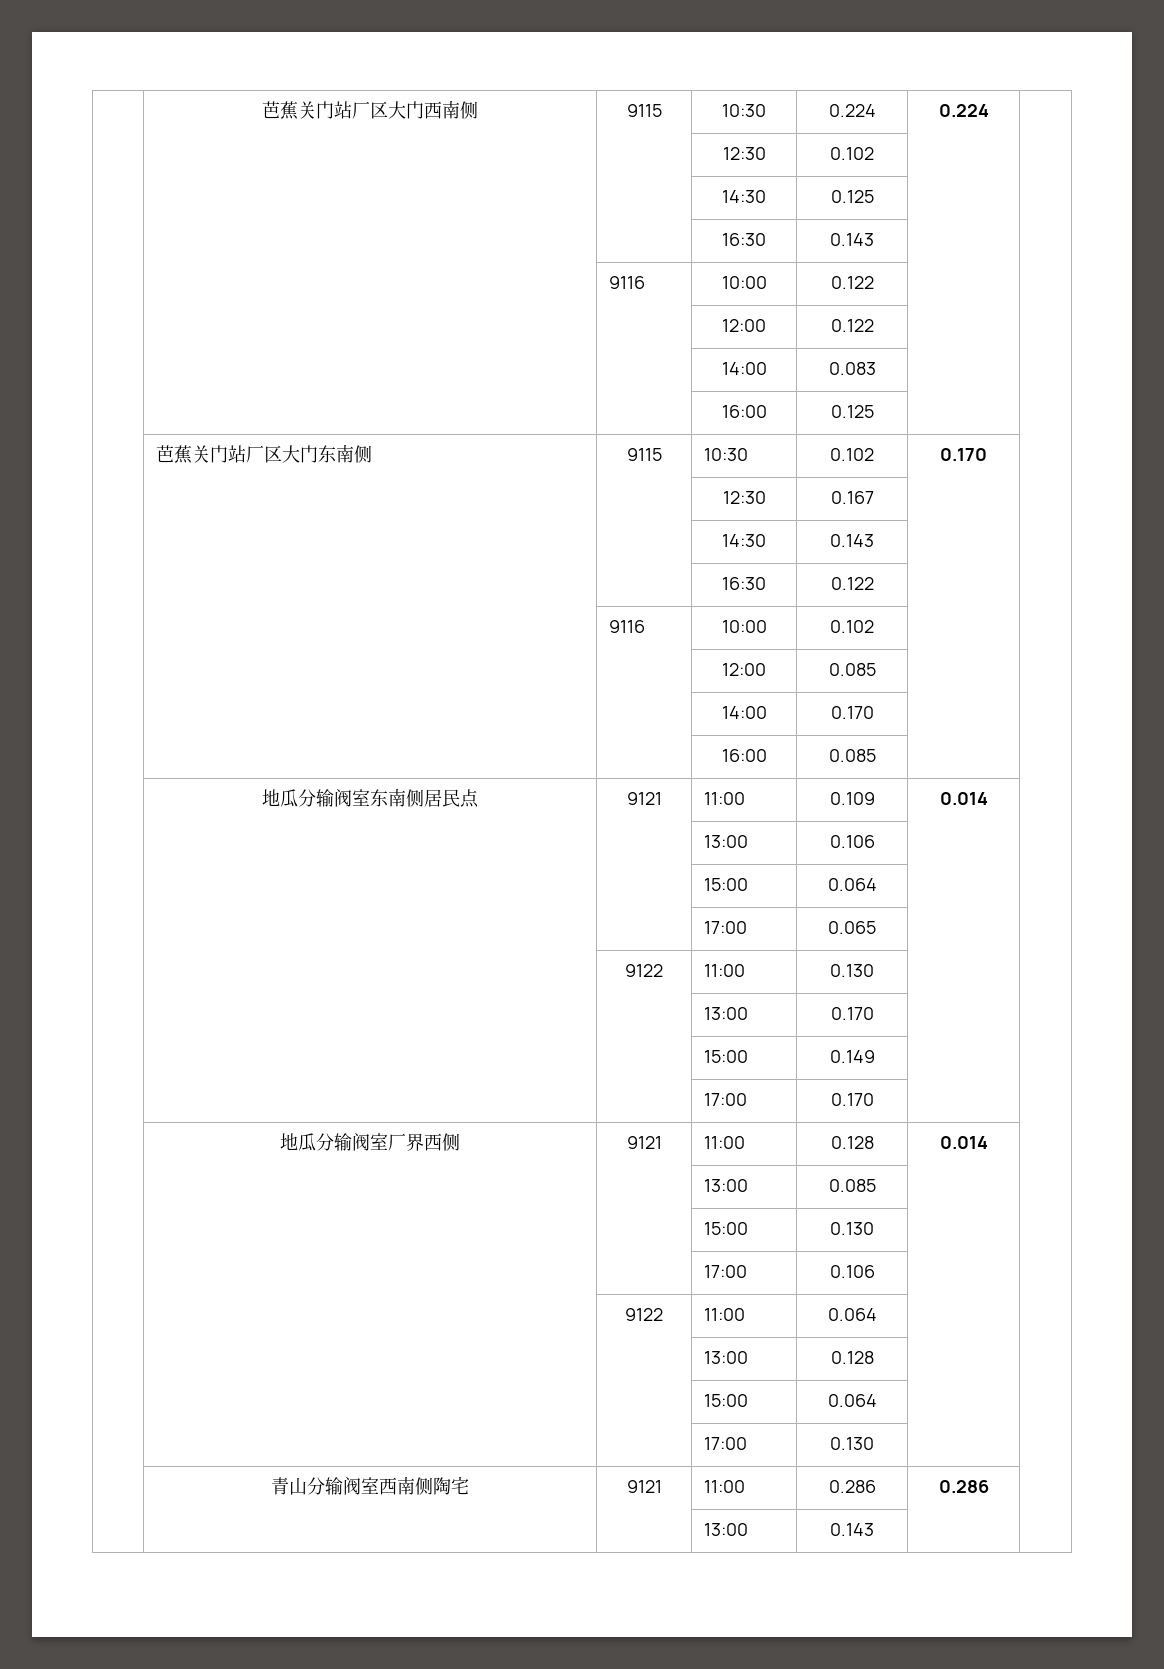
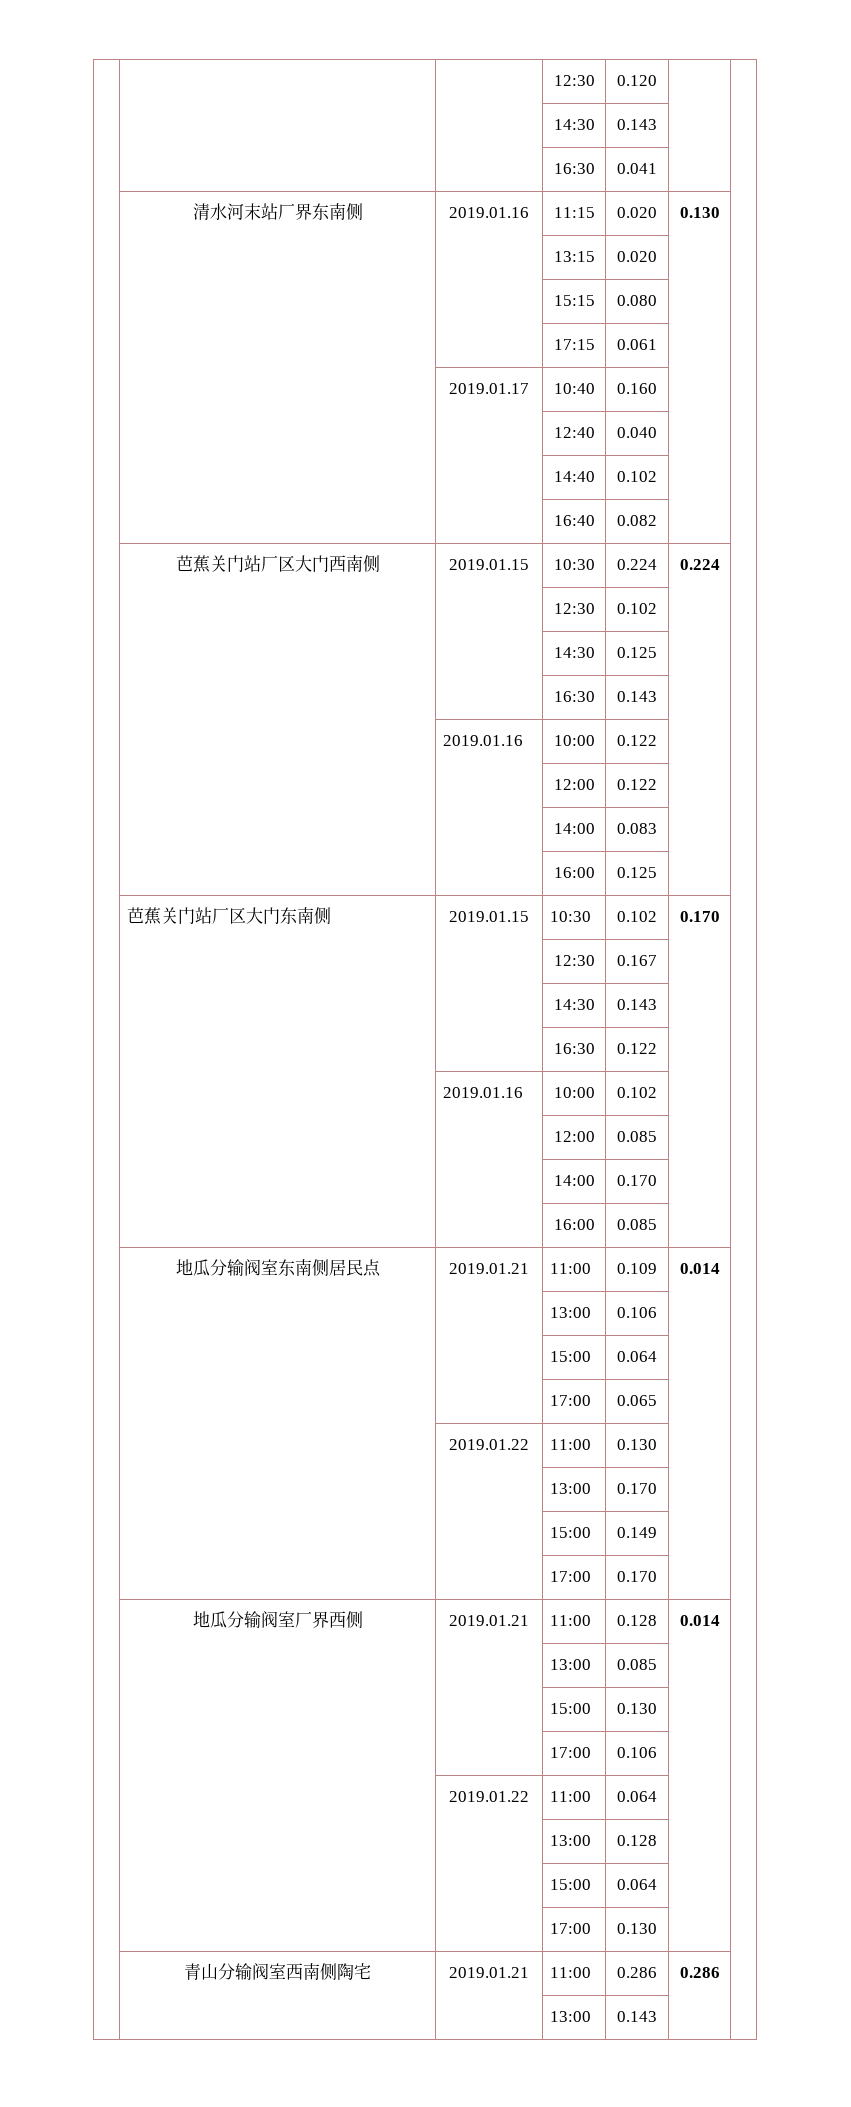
(262, 110) | -> [553,75,595,86] [617,75,657,86] [553,119,595,130] [617,119,657,130] [553,163,595,174] [617,163,657,174] [192,203,363,220] [449,207,529,218] [553,207,595,218] [617,207,657,218] [679,207,720,218] [553,251,595,262] [617,251,657,262] [553,295,595,306] [617,295,657,306] [553,339,595,350] [617,339,657,350] [449,383,529,394] [553,383,595,394] [617,383,657,394] [553,427,595,438] [617,427,657,438] [553,471,595,482] [617,471,657,482] [553,515,595,526] [617,515,657,526] | | | 12:30 | 0.120 | | // | | | 14:30 | 0.143 | | // | | | 16:30 | 0.041 | | // | 清水河末站厂界东南侧 | 2019.01.16 | 11:15 | 0.020 | 0.130 | // | | | 13:15 | 0.020 | | // | | | 15:15 | 0.080 | | // | | | 17:15 | 0.061 | | // | | 2019.01.17 | 10:40 | 0.160 | | // | | | 12:40 | 0.040 | | // | | | 14:40 | 0.102 | | // | | | 16:40 | 0.082 | | // |
[626,104,662,117] 9115 -> [449,559,529,570] 2019.01.15
[609,276,646,289] 9116 -> [442,735,523,746] 2019.01.16
[626,448,662,461] 9115 -> [449,911,529,922] 2019.01.15
[609,620,646,633] 9116 -> [442,1087,523,1098] 2019.01.16
[626,792,662,805] 9121 -> [449,1263,529,1274] 2019.01.21
[625,964,663,977] 9122 -> [449,1439,529,1450] 2019.01.22
[626,1136,662,1149] 9121 -> [449,1615,529,1626] 2019.01.21
[625,1308,663,1321] 9122 -> [449,1791,529,1802] 2019.01.22
[626,1480,662,1493] 9121 -> [449,1967,529,1978] 2019.01.21

